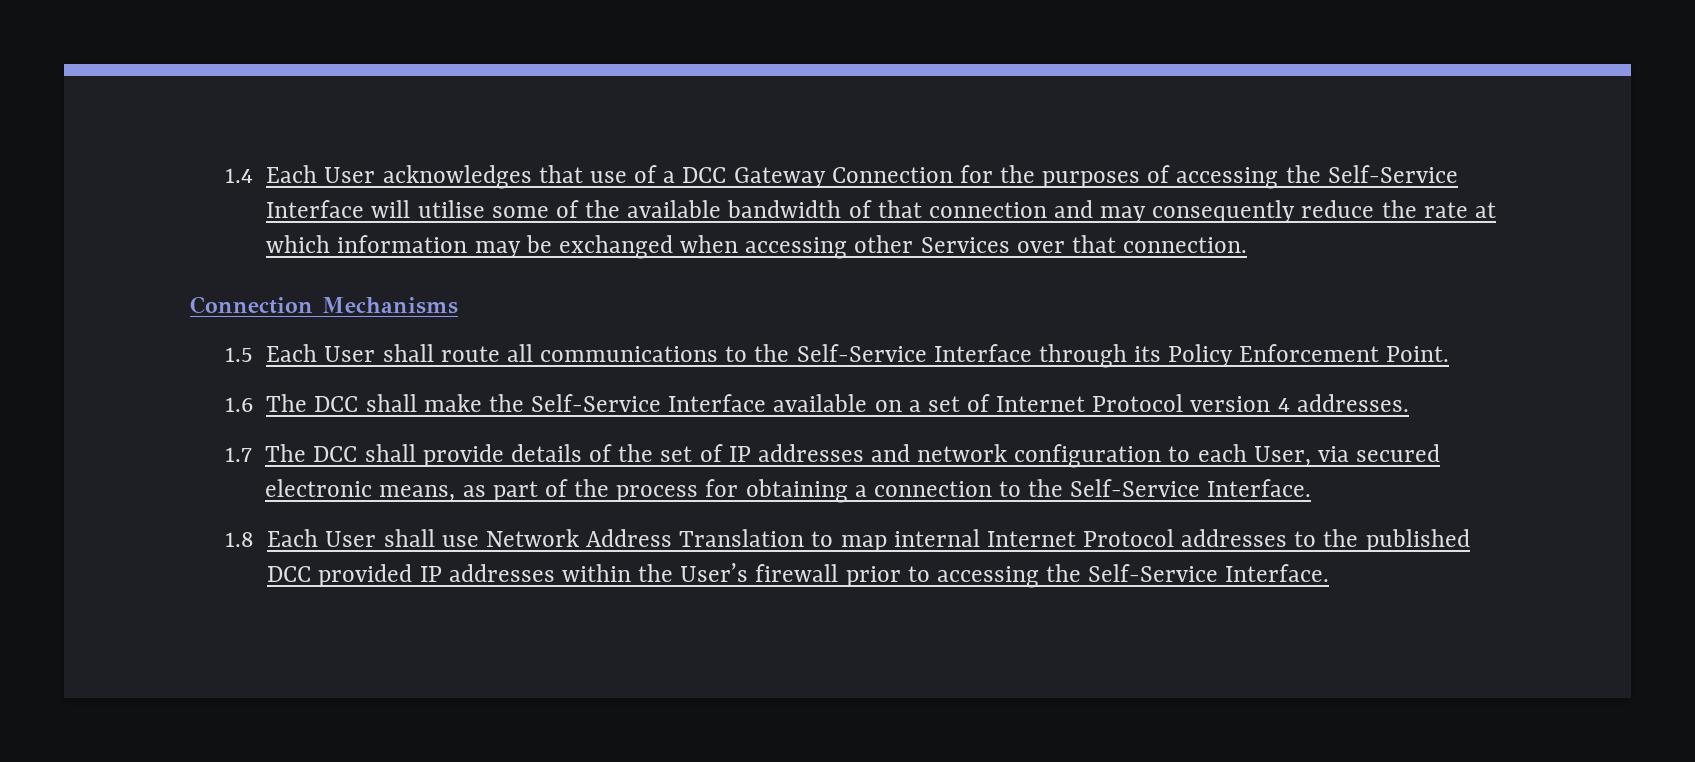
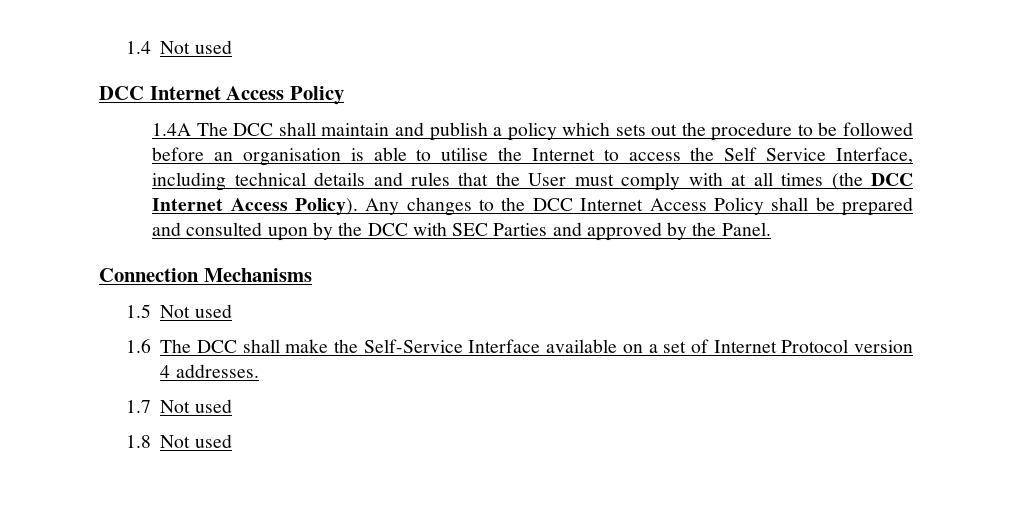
[266,165,1458,189] [266,200,1496,223] [266,235,1248,259] [190,296,458,314] [225,344,1450,368] Each User acknowledges that use of a DCC Gateway Connection for the purposes of accessing the Self-Service Interface will utilise some of the available bandwidth of that connection and may consequently reduce the rate at which information may be exchanged when accessing other Services over that connection. // Connection Mechanisms // 1.5 Each User shall route all communications to the Self-Service Interface through its Policy Enforcement Point. -> [160,40,232,54] [99,86,344,105] [152,122,914,141] [152,147,914,166] [152,172,913,191] [152,197,913,216] [152,222,771,241] [99,268,312,282] [125,304,232,318] Not used // DCC Internet Access Policy // 1.4A The DCC shall maintain and publish a policy which sets out the procedure to be followed before an organisation is able to utilise the Internet to access the Self Service Interface, including technical details and rules that the User must comply with at all times (the DCC Internet Access Policy). Any changes to the DCC Internet Access Policy shall be prepared and consulted upon by the DCC with SEC Parties and approved by the Panel. // Connection Mechanisms // 1.5 Not used
[265,444,1441,468] [265,479,1312,503] [225,529,1470,552] [267,563,1330,588] The DCC shall provide details of the set of IP addresses and network configuration to each User, via secured electronic means, as part of the process for obtaining a connection to the Self-Service Interface. // 1.8 Each User shall use Network Address Translation to map internal Internet Protocol addresses to the published DCC provided IP addresses within the User’s firewall prior to accessing the Self-Service Interface. -> [160,399,232,413] [125,434,232,448] Not used // 1.8 Not used

